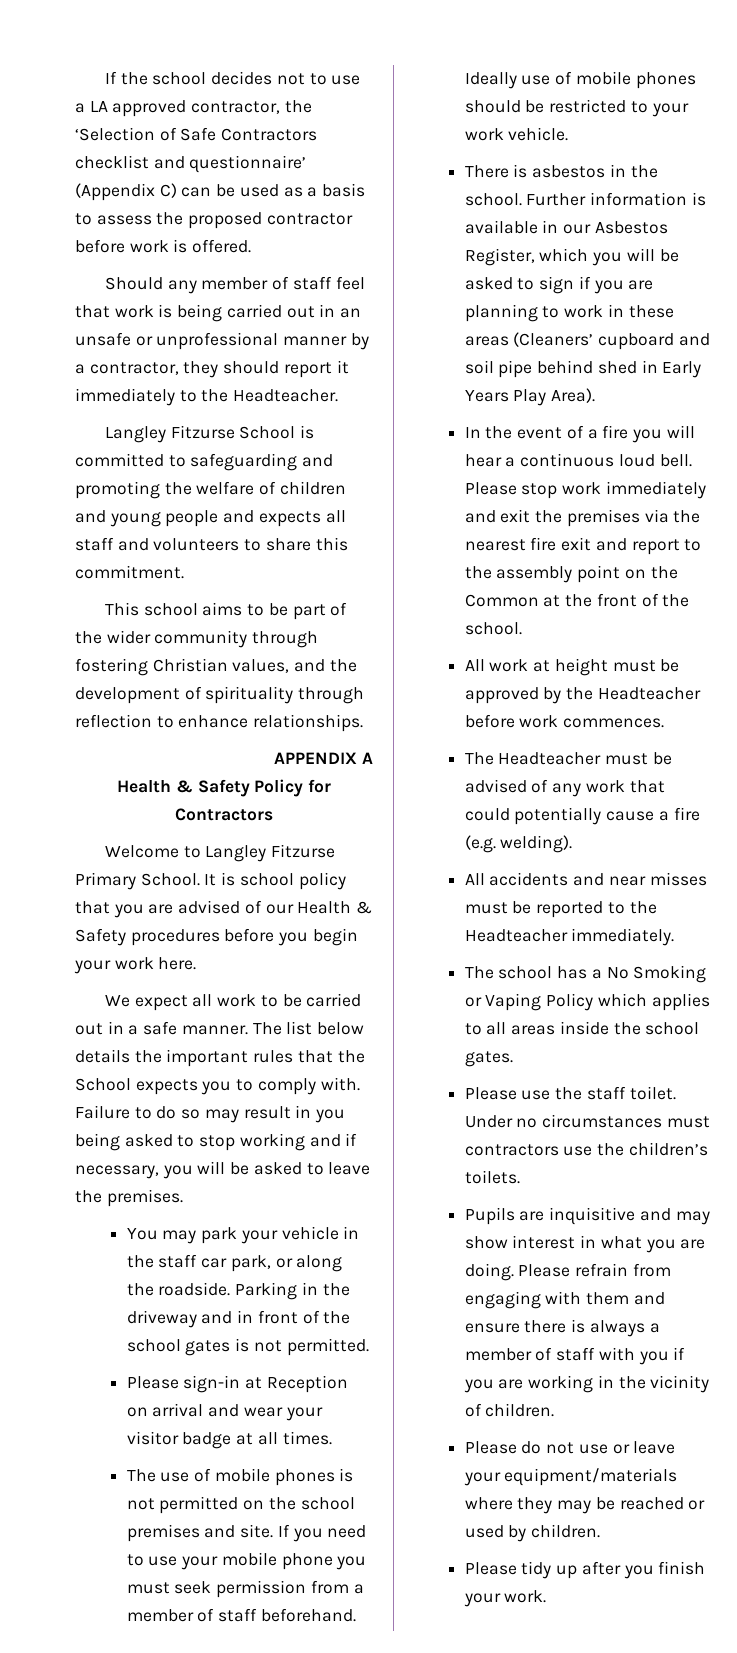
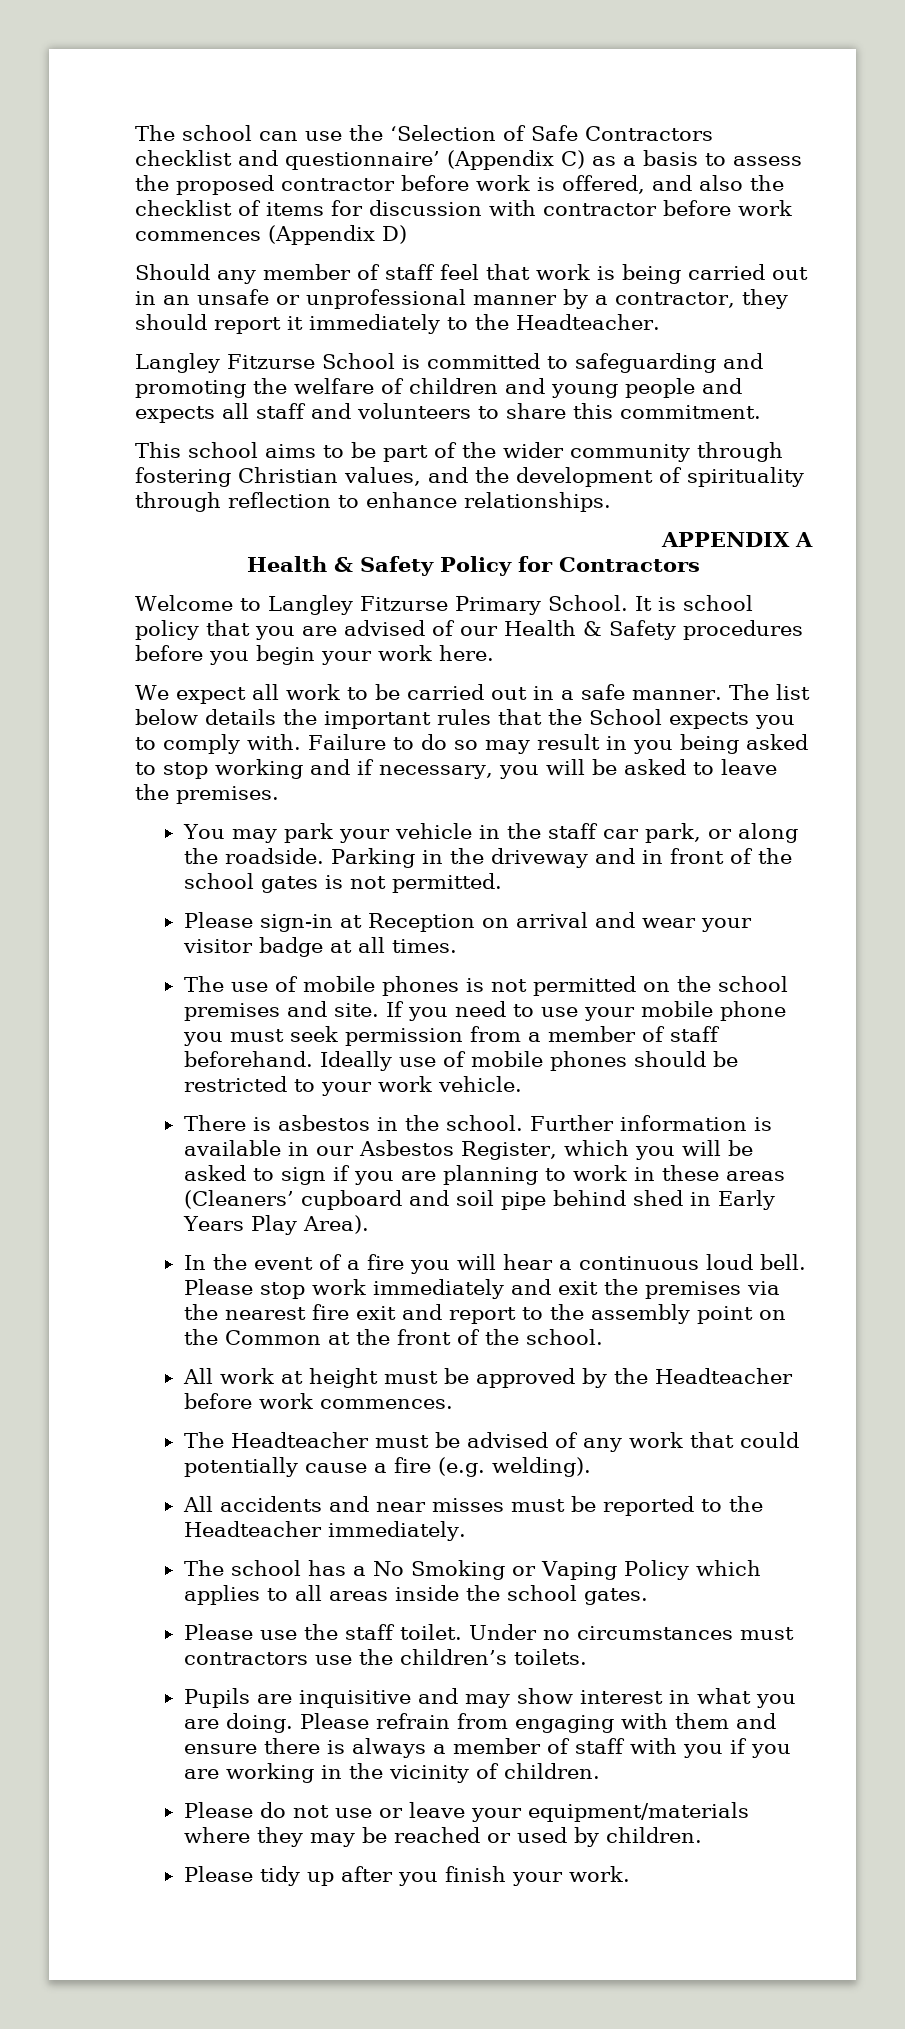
[104,71,361,85] [75,100,281,117] If the school decides not to use a LA approved contractor, -> [135,125,342,141] The school can use
[181,184,279,197] can be used -> (585, 159) none
[192,239,252,253] offered. -> [562,175,784,194] [135,200,792,216] [135,225,407,245] offered, and also the checklist of items for discussion with contractor before work commences (Appendix D)

